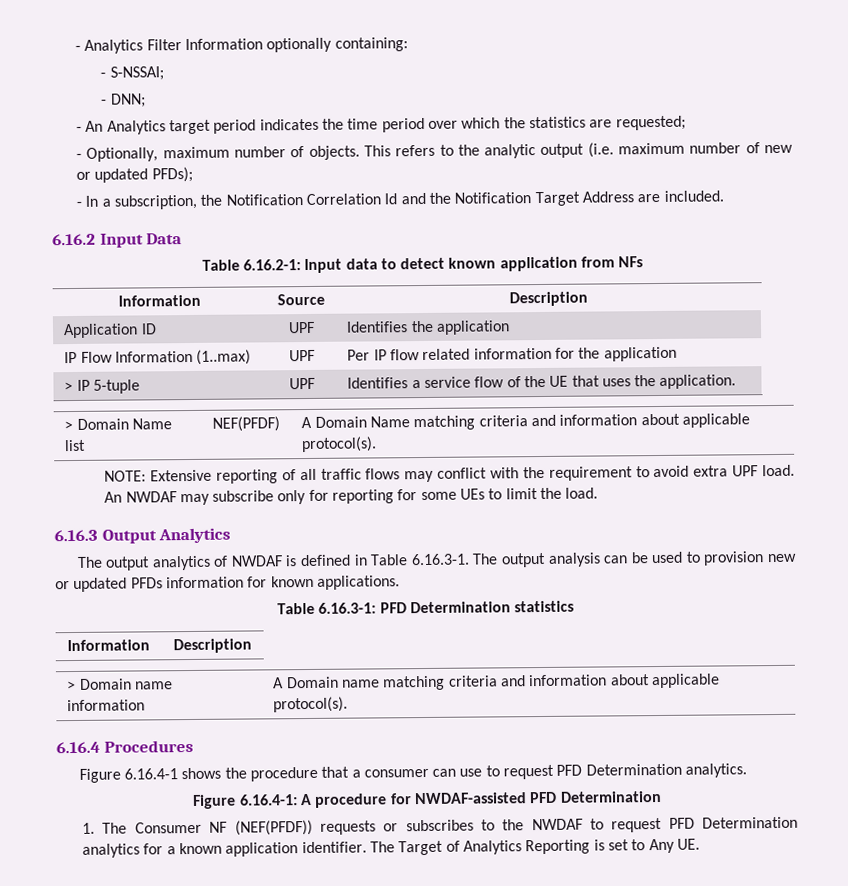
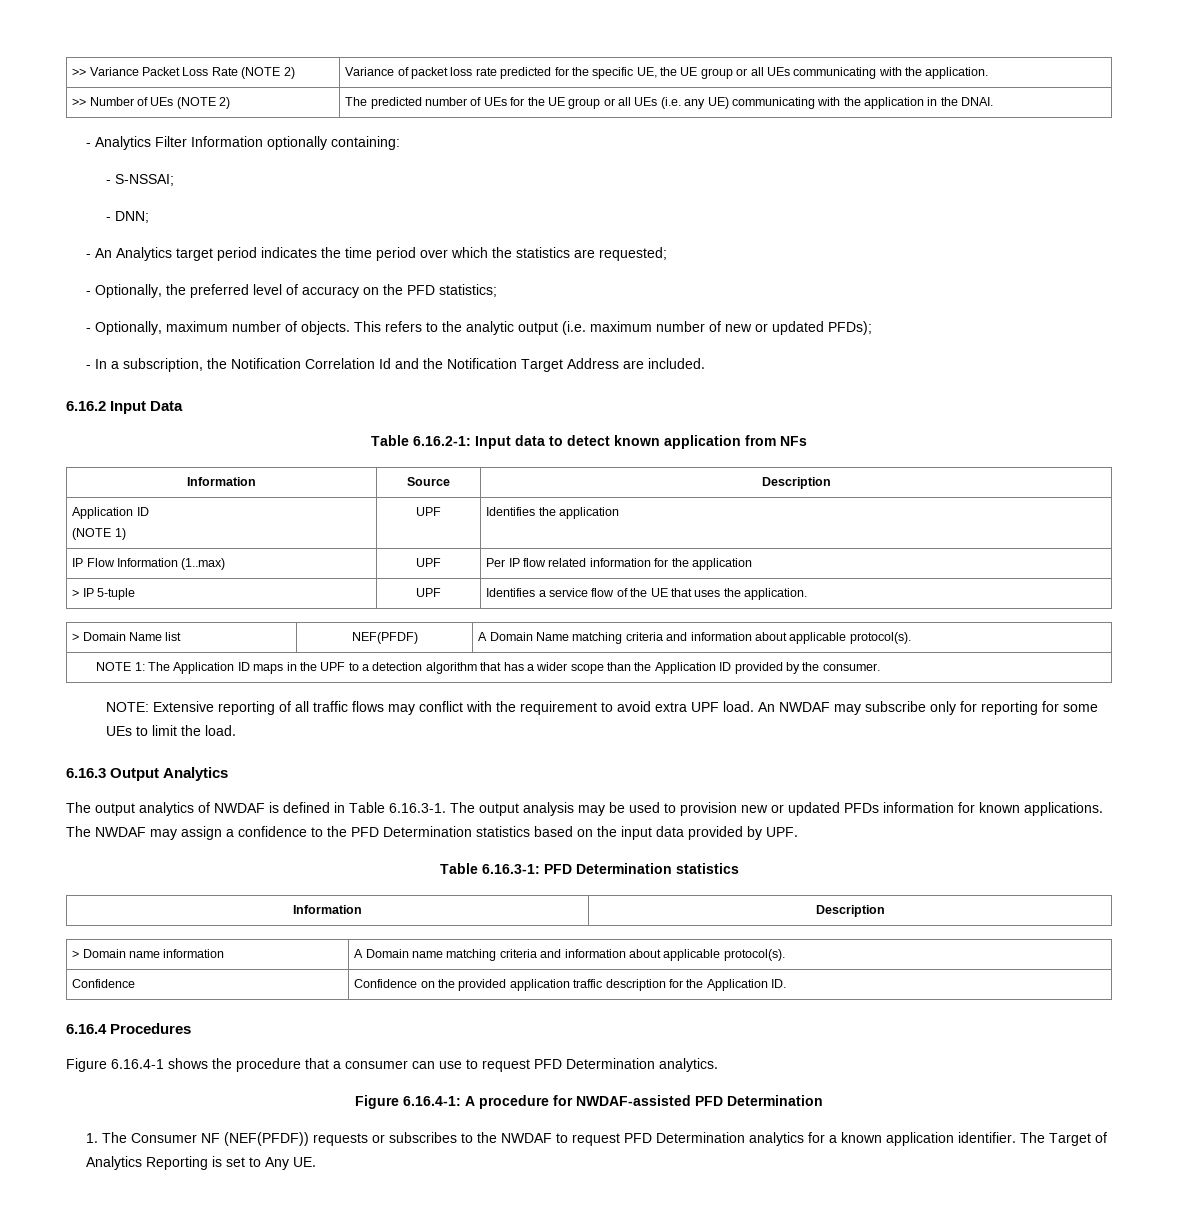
(75, 48) none -> [72,67,295,79] [345,67,989,79] [72,97,231,109] [345,97,994,109] >> Variance Packet Loss Rate (NOTE 2) | Variance of packet loss rate predicted for the specific UE, the UE group or all UEs communicating with the application. // >> Number of UEs (NOTE 2) | The predicted number of UEs for the UE group or all UEs (i.e. any UE) communicating with the application in the DNAI. //
(686, 123) none -> [86,284,498,298] // - Optionally, the preferred level of accuracy on the PFD statistics;
(157, 329) none -> [72,528,126,540] // (NOTE 1)
(378, 444) none -> [96,662,880,674] // NOTE 1: The Application ID maps in the UPF to a detection algorithm that has a wider scope than the Application ID provided by the consumer.
[603,555,629,564] can -> [578,805,605,816] may
(400, 582) none -> [66,826,798,840] The NWDAF may assign a confidence to the PFD Determination statistics based on the input data provided by UPF.
(349, 704) none -> [72,979,136,988] [354,979,787,991] // Confidence | Confidence on the provided application traffic description for the Application ID.

